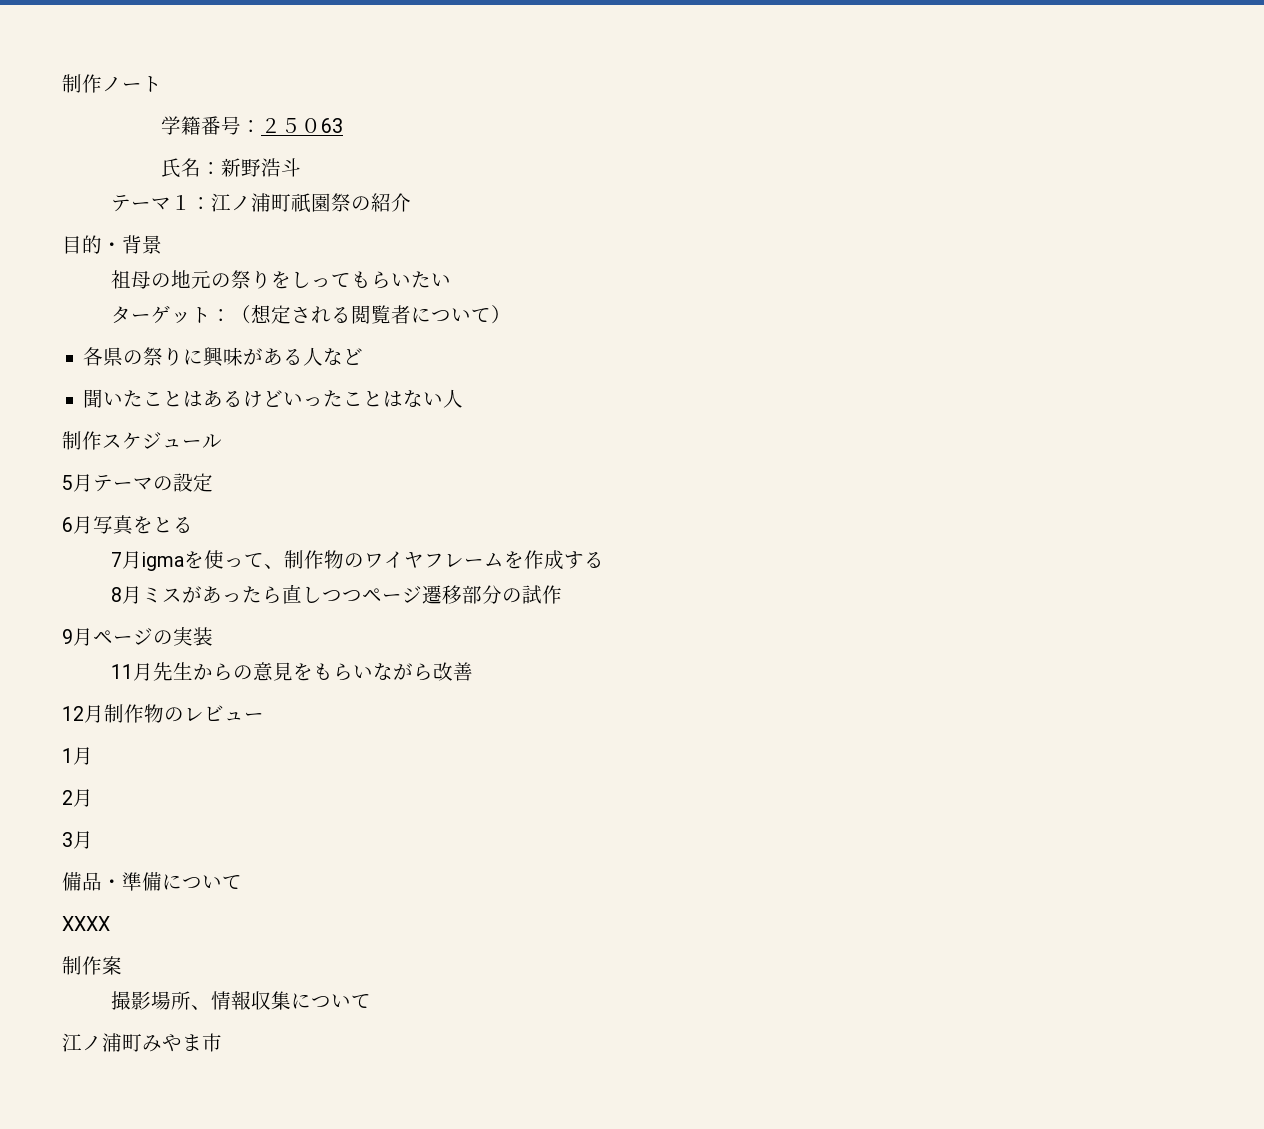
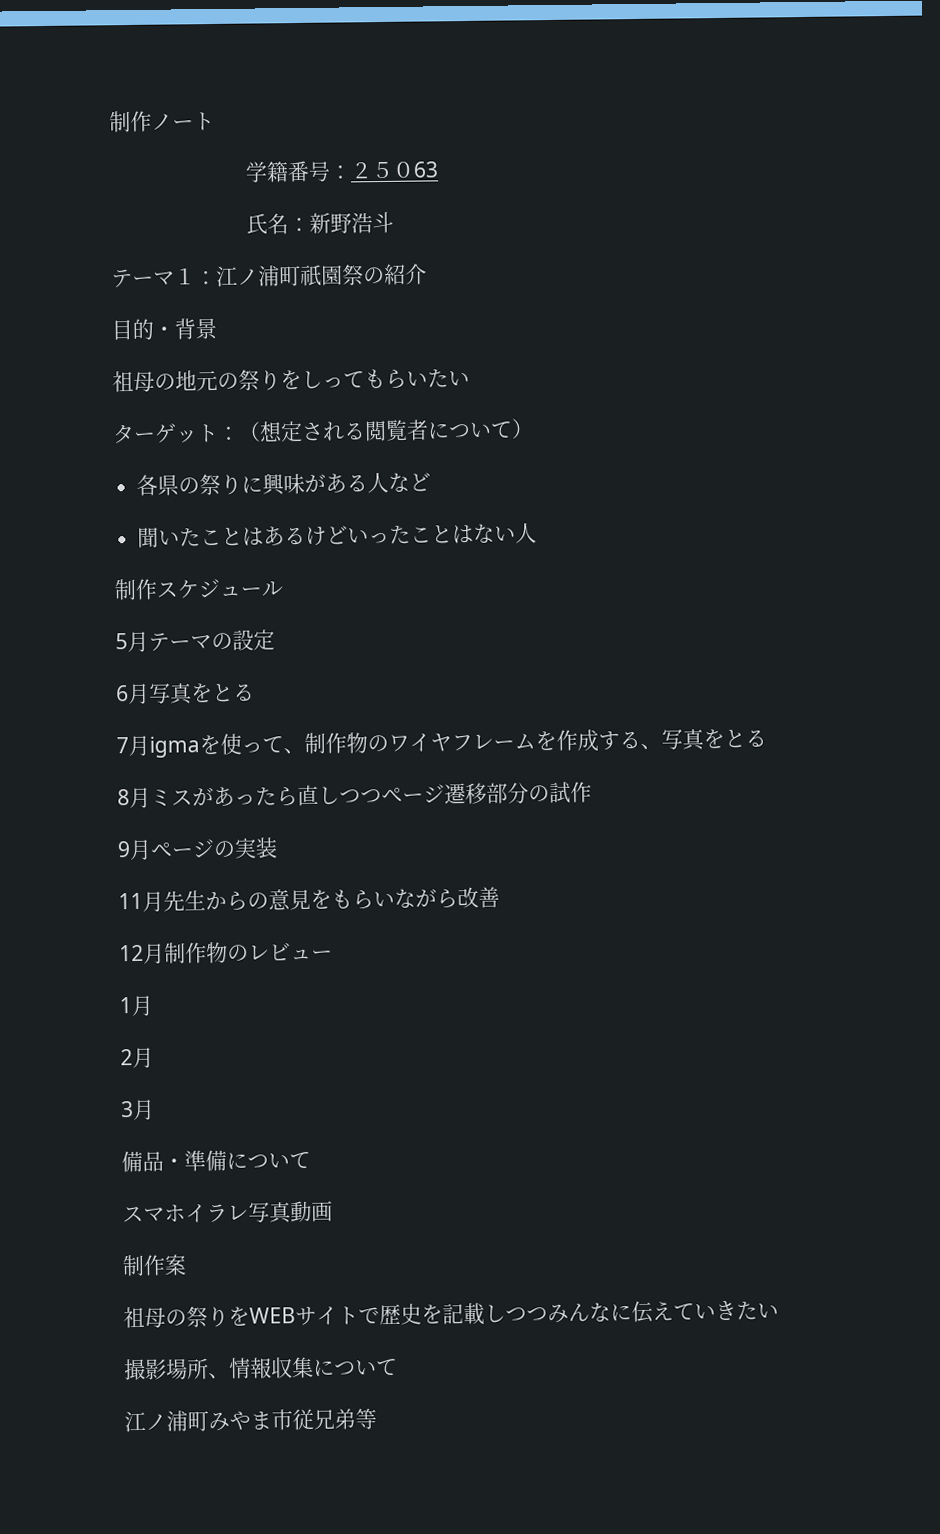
(604, 560) none -> [640,728,767,751] 、写真をとる
[62,916,110,931] [62,956,122,975] XXXX // 制作案 -> [122,1200,333,1224] [122,1254,187,1277] [123,1300,779,1329] スマホイラレ写真動画 // 制作案 // 祖母の祭りをWEBサイトで歴史を記載しつつみんなに伝えていきたい
(222, 1042) none -> [292,1408,377,1431] 従兄弟等

